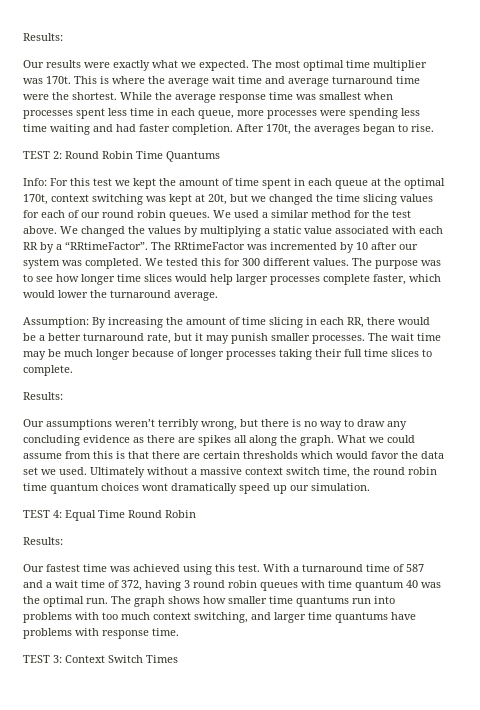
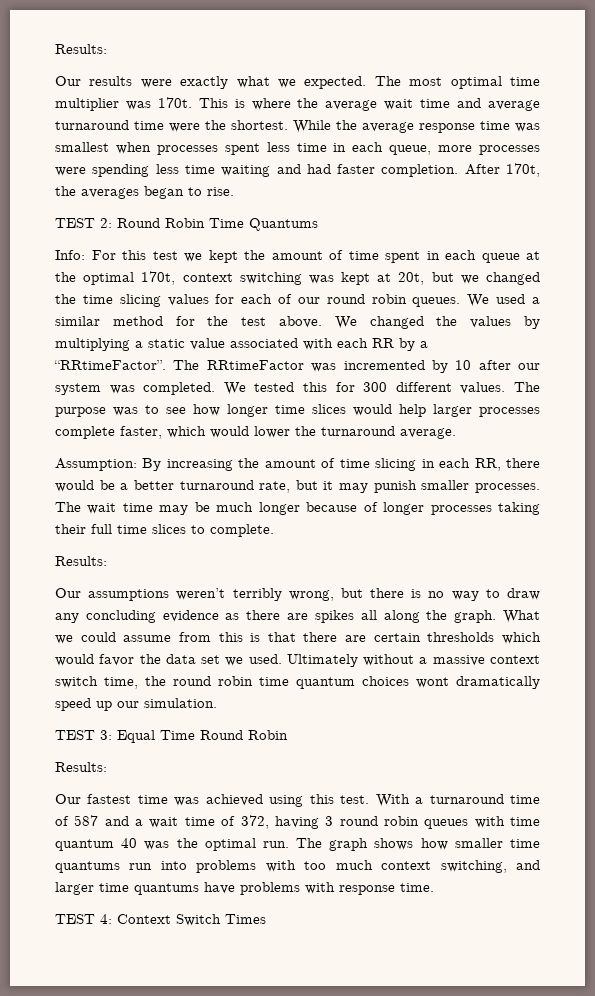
[53,510,62,518] 4: -> [100,730,112,740] 3:
[53,655,62,663] 3: -> [100,914,112,924] 4:

